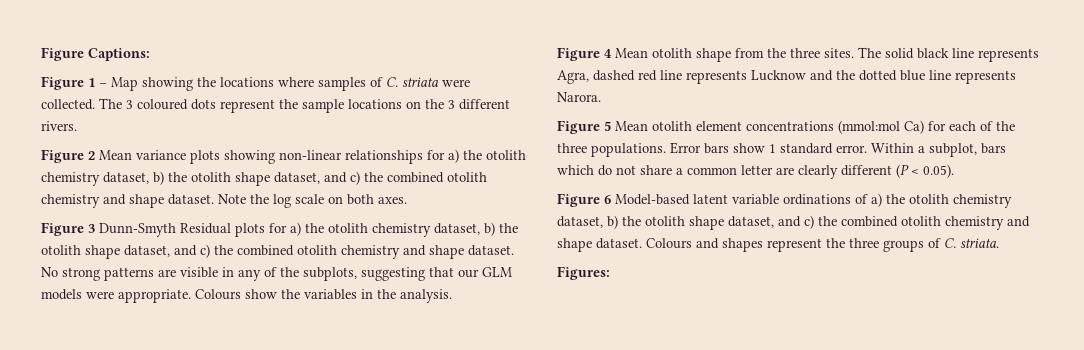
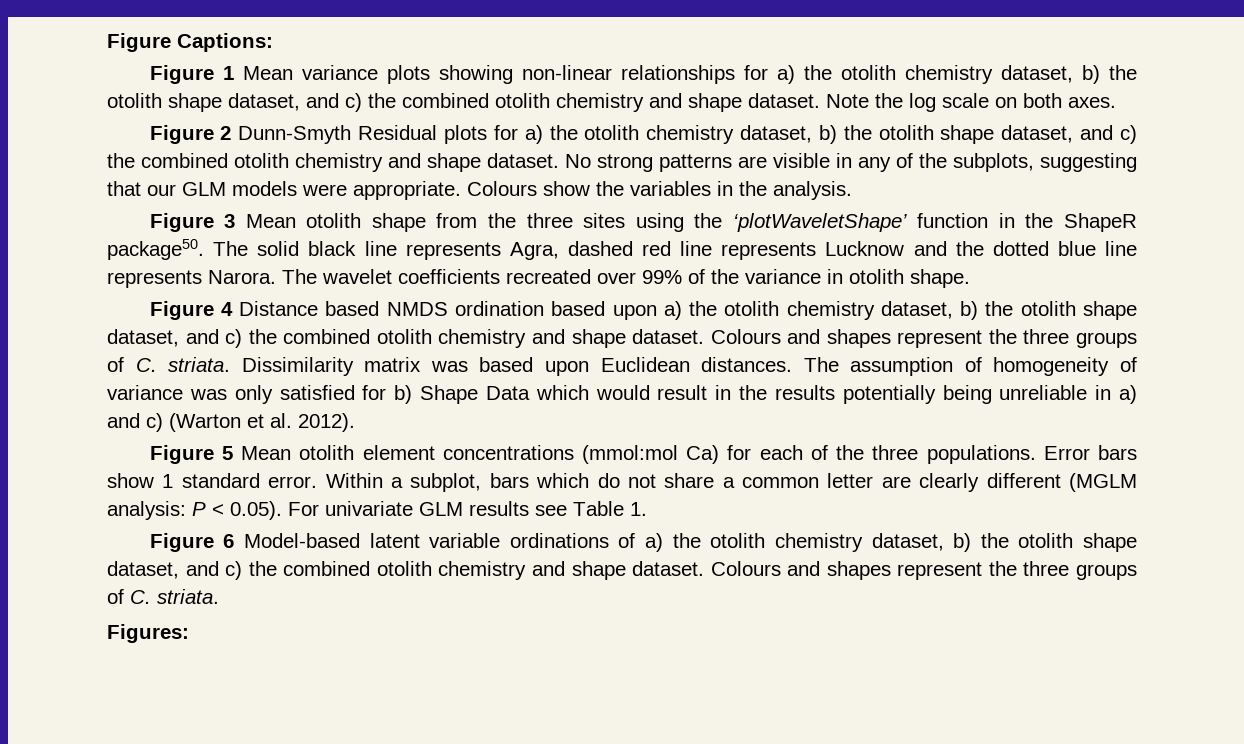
[99,77,470,91] [41,98,510,113] [41,121,77,131] [41,149,95,163] – Map showing the locations where samples of C. striata were collected. The 3 coloured dots represent the sample locations on the 3 different rivers. // Figure 2 -> (234, 73) none
[88,224,95,233] 3 -> [220,126,232,140] 2
[604,49,612,58] 4 -> [224,214,236,228] 3
[824,48,854,58] sites. -> [583,213,1137,232] [107,239,204,260] sites using the ‘plotWaveletShape’ function in the ShapeR package50.
(601, 97) none -> [282,269,970,288] [149,301,1137,320] [107,329,1137,348] [107,357,1137,376] [107,385,1138,404] [107,413,355,432] The wavelet coefficients recreated over 99% of the variance in otolith shape. // Figure 4 Distance based NMDS ordination based upon a) the otolith chemistry dataset, b) the otolith shape dataset, and c) the combined otolith chemistry and shape dataset. Colours and shapes represent the three groups of C. striata. Dissimilarity matrix was based upon Euclidean distances. The assumption of homogeneity of variance was only satisfied for b) Shape Data which would result in the results potentially being unreliable in a) and c) (Warton et al. 2012).
[896,164,909,178] (P -> [1069,473,1138,492] [107,501,206,520] (MGLM analysis: P
(954, 171) none -> [288,501,647,516] For univariate GLM results see Table 1.

